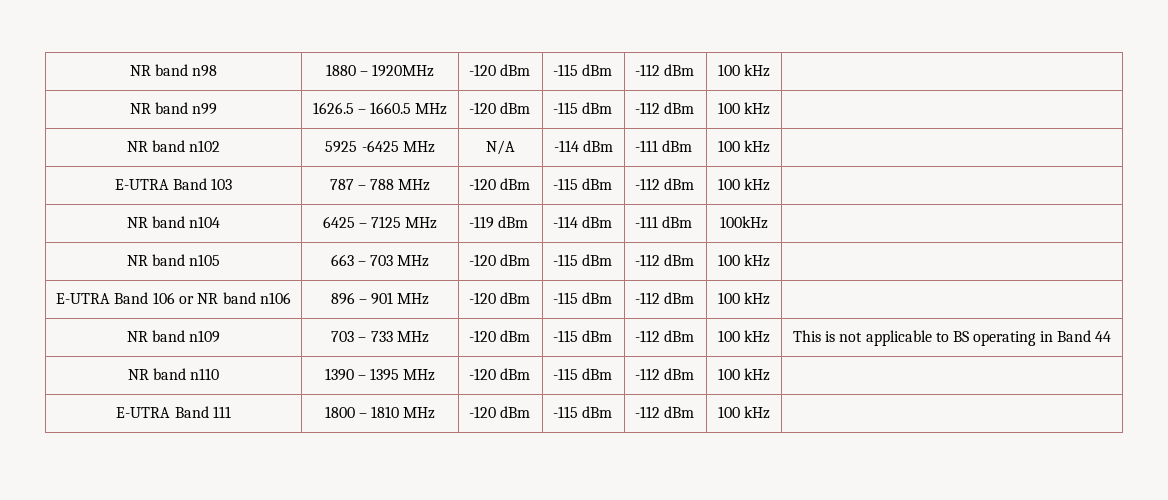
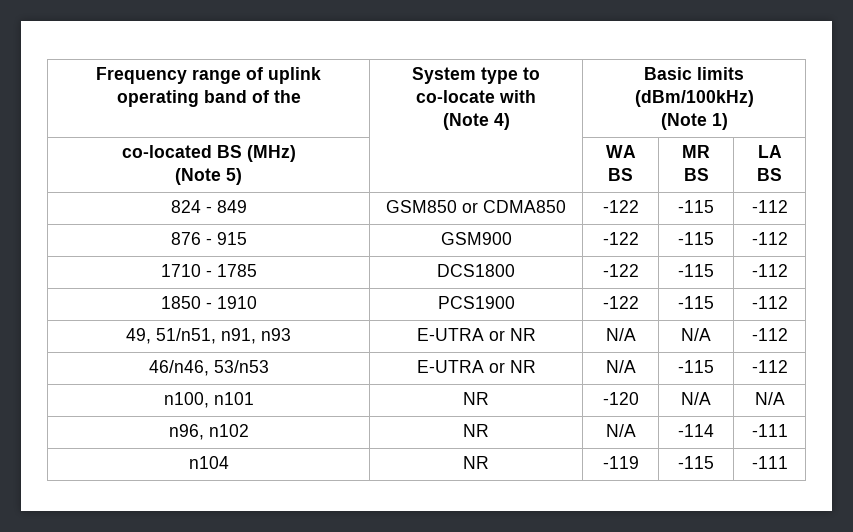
[129,64,218,77] [325,64,435,77] [468,64,531,76] [552,64,613,76] [634,64,695,76] [717,64,771,77] [129,102,218,115] [312,102,448,115] [468,102,531,114] [552,102,613,114] [634,102,695,114] [717,102,771,115] [126,140,221,152] [325,140,435,153] NR band n98 | 1880 – 1920MHz | -120 dBm | -115 dBm | -112 dBm | 100 kHz | // NR band n99 | 1626.5 – 1660.5 MHz | -120 dBm | -115 dBm | -112 dBm | 100 kHz | // NR band n102 | 5925 -6425 MHz -> [96,67,321,84] [116,90,301,107] [412,67,540,84] [416,90,536,103] [442,113,510,130] [644,67,744,80] [634,90,754,107] [660,113,728,130] [121,145,296,162] [175,168,242,185] [605,145,636,158] [608,168,633,181] [682,145,710,158] [683,168,709,181] [757,145,782,158] [757,168,782,181] [170,200,247,213] [386,200,566,213] [602,200,639,213] [678,200,714,213] [751,200,788,213] [170,232,247,245] [440,232,512,245] [602,232,639,245] [678,232,714,245] [751,232,788,245] [160,264,257,277] [437,264,515,277] [602,264,639,277] [678,264,714,277] [751,264,788,277] [160,296,257,309] [437,296,515,309] [602,296,639,309] [678,296,714,309] [751,296,788,309] [126,328,291,344] [416,328,536,341] [605,328,636,341] [681,328,711,341] [751,328,788,341] [148,360,269,376] [416,360,536,373] [605,360,636,373] [678,360,714,373] [751,360,788,373] [163,392,254,408] [463,392,489,405] [602,392,639,405] [681,392,711,405] [754,392,785,405] [168,424,249,440] [463,424,489,437] Frequency range of uplink operating band of the | System type to co-locate with // (Note 4) | Basic limits (dBm/100kHz) // (Note 1) // co-located BS (MHz) // (Note 5) | | WA BS | MR BS | LA BS // 824 - 849 | GSM850 or CDMA850 | -122 | -115 | -112 // 876 - 915 | GSM900 | -122 | -115 | -112 // 1710 - 1785 | DCS1800 | -122 | -115 | -112 // 1850 - 1910 | PCS1900 | -122 | -115 | -112 // 49, 51/n51, n91, n93 | E-UTRA or NR | N/A | N/A | -112 // 46/n46, 53/n53 | E-UTRA or NR | N/A | -115 | -112 // n100, n101 | NR | -120 | N/A | N/A // n96, n102 | NR
[583,140,614,152] [634,140,693,152] [717,140,771,153] [114,178,233,190] [329,179,431,191] [468,178,531,190] [552,178,613,190] [634,178,695,190] [717,178,771,191] [126,216,221,228] [322,216,438,229] [468,216,529,229] [552,216,613,228] [634,216,693,228] [720,216,768,229] [126,254,221,266] [330,254,430,267] [468,254,531,266] [552,254,613,266] [634,254,695,266] [717,254,771,267] [56,292,291,304] [330,292,430,305] [468,292,531,304] [552,292,613,304] [634,292,695,304] [717,292,771,305] [126,330,221,343] [331,331,429,343] [468,330,531,342] [552,330,613,342] [634,330,695,342] [717,330,771,343] [792,330,1112,346] [127,368,220,380] [324,368,436,381] [468,368,531,380] [552,368,613,380] [634,368,695,380] [717,368,771,381] [116,406,231,418] [324,406,436,419] [468,406,531,418] [552,406,613,418] [634,406,695,418] [717,406,771,419] dBm | -111 dBm | 100 kHz | // E-UTRA Band 103 | 787 – 788 MHz | -120 dBm | -115 dBm | -112 dBm | 100 kHz | // NR band n104 | 6425 – 7125 MHz | -119 dBm | -114 dBm | -111 dBm | 100kHz | // NR band n105 | 663 – 703 MHz | -120 dBm | -115 dBm | -112 dBm | 100 kHz | // E-UTRA Band 106 or NR band n106 | 896 – 901 MHz | -120 dBm | -115 dBm | -112 dBm | 100 kHz | // NR band n109 | 703 – 733 MHz | -120 dBm | -115 dBm | -112 dBm | 100 kHz | This is not applicable to BS operating in Band 44 // NR band n110 | 1390 – 1395 MHz | -120 dBm | -115 dBm | -112 dBm | 100 kHz | // E-UTRA Band 111 | 1800 – 1810 MHz | -120 dBm | -115 dBm | -112 dBm | 100 kHz | -> [751,424,788,437] [188,456,229,469] [463,456,489,469] [602,456,639,469] [678,456,714,469] [751,456,788,469] | -111 // n104 | NR | -119 | -115 | -111

